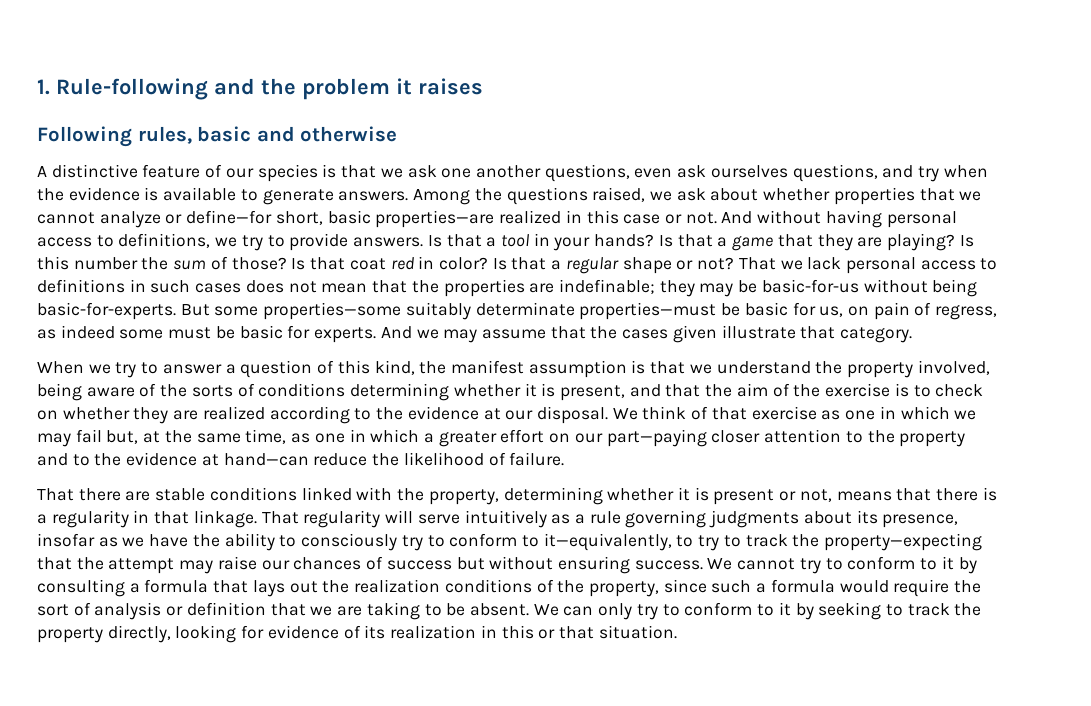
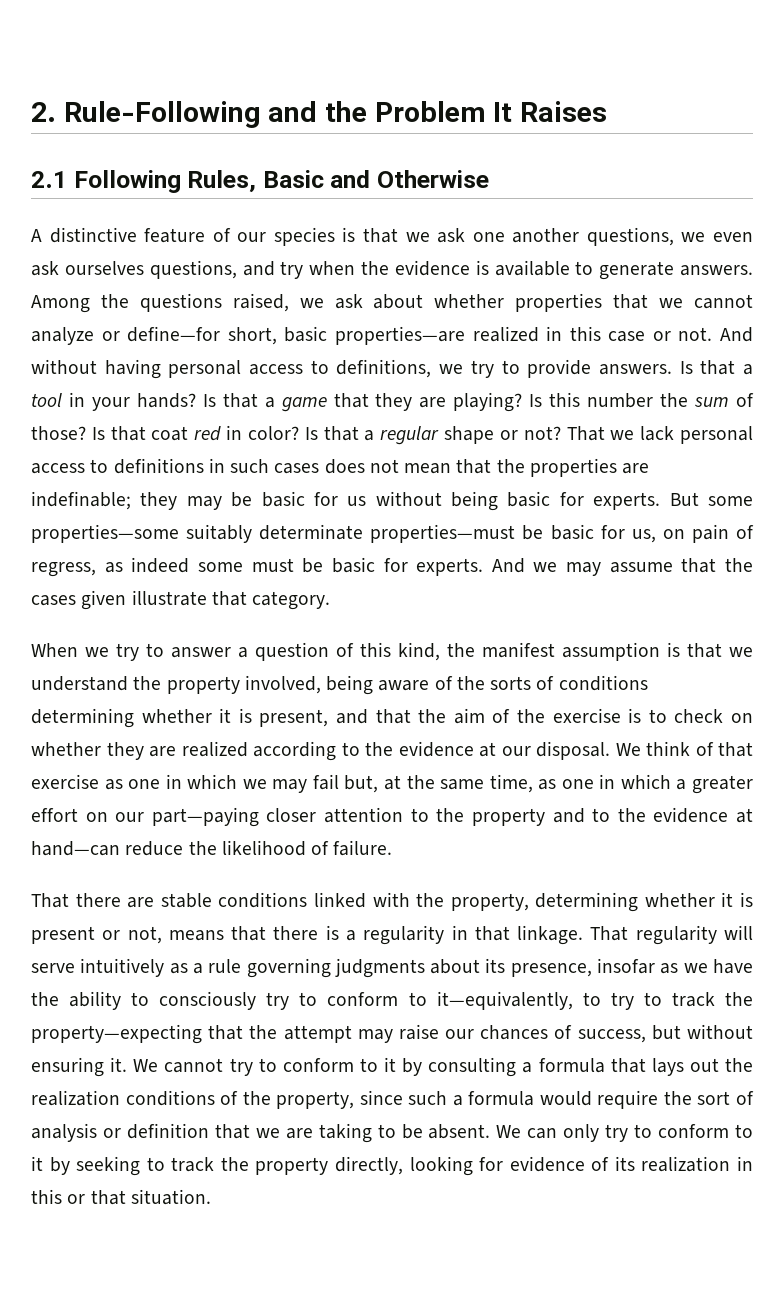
[37,78,483,100] [37,126,398,147] 1. Rule-following and the problem it raises // Following rules, basic and otherwise -> [31,101,608,128] [31,170,490,193] 2. Rule-Following and the Problem It Raises // 2.1 Following Rules, Basic and Otherwise
(630, 173) none -> [681,232,706,242] we
[761,279,978,297] [37,302,176,320] basic-for-us without being basic-for-experts. -> [261,491,661,511] basic for us without being basic for experts.
[386,560,452,570] success -> [577,1029,646,1043] success,
[634,560,703,570] success. -> [110,1057,128,1072] it.

